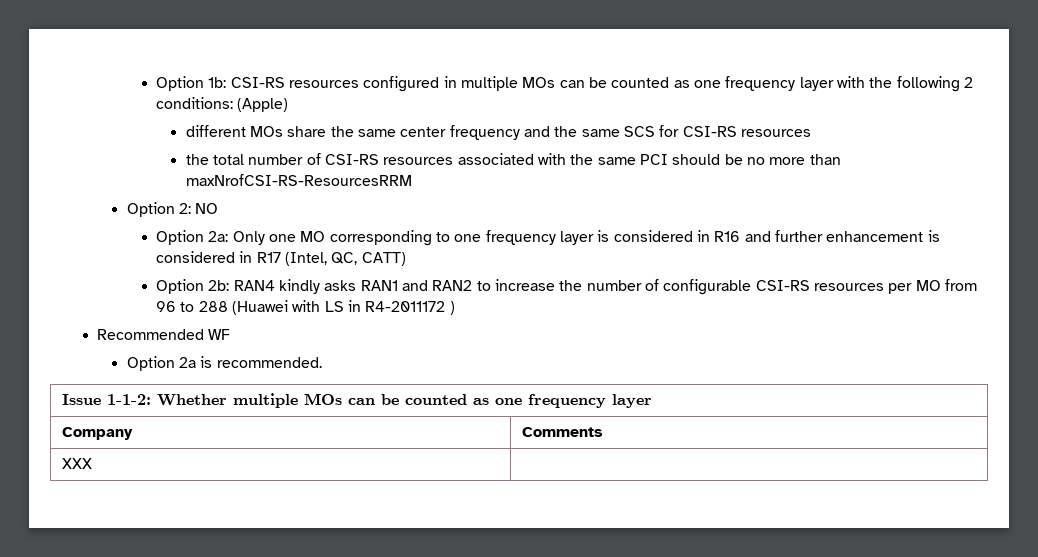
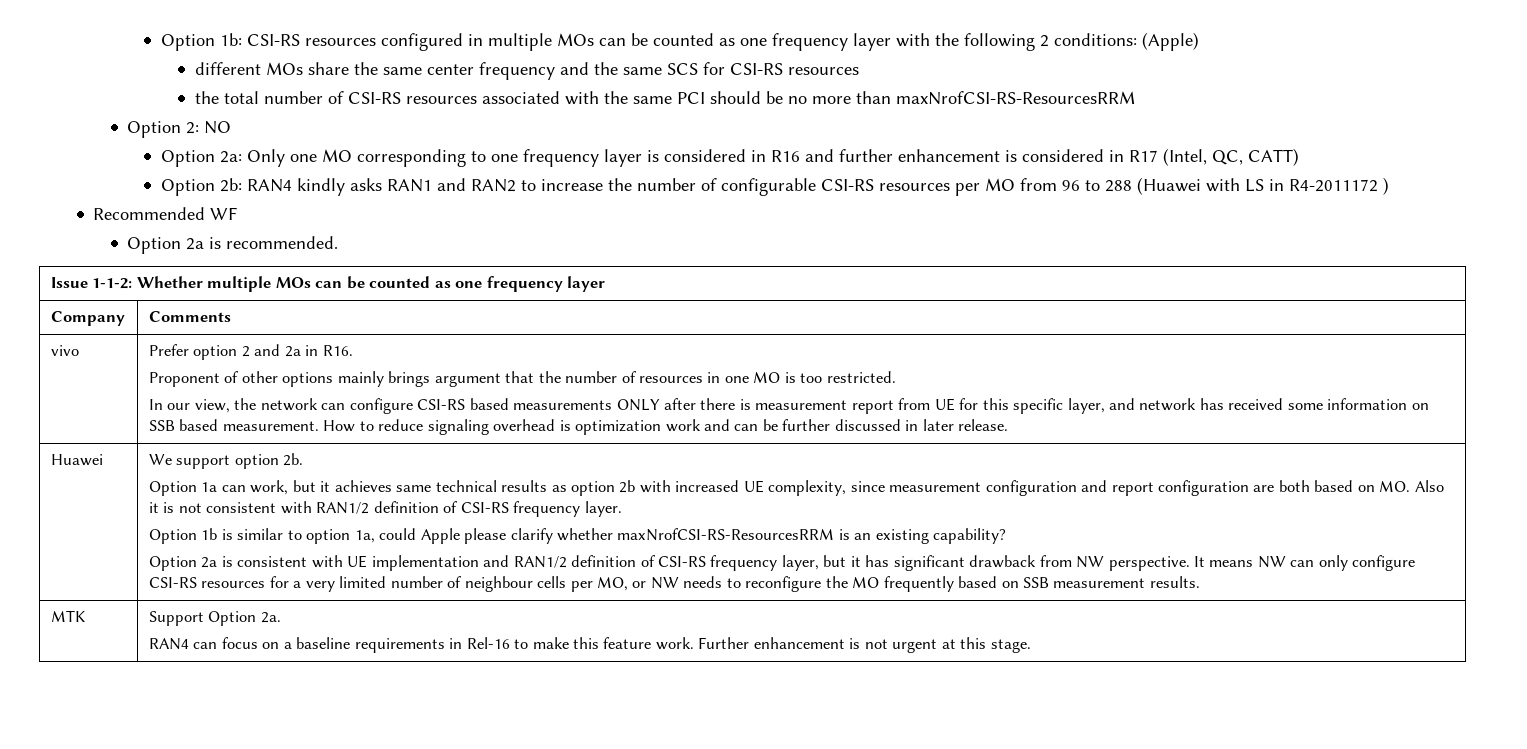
[61,458,92,469] XXX | -> [50,345,79,356] [148,344,353,360] [148,371,896,387] [148,398,1429,414] [148,419,1009,435] [50,454,103,466] [148,453,304,469] [148,480,1444,496] [148,501,622,517] [148,528,1007,544] [148,555,1416,571] [148,576,1200,592] [50,610,85,622] [148,611,281,626] [148,637,1031,653] vivo | Prefer option 2 and 2a in R16. // Proponent of other options mainly brings argument that the number of resources in one MO is too restricted. // In our view, the network can configure CSI-RS based measurements ONLY after there is measurement report from UE for this specific layer, and network has received some information on SSB based measurement. How to reduce signaling overhead is optimization work and can be further discussed in later release. // Huawei | We support option 2b. // Option 1a can work, but it achieves same technical results as option 2b with increased UE complexity, since measurement configuration and report configuration are both based on MO. Also it is not consistent with RAN1/2 definition of CSI-RS frequency layer. // Option 1b is similar to option 1a, could Apple please clarify whether maxNrofCSI-RS-ResourcesRRM is an existing capability? // Option 2a is consistent with UE implementation and RAN1/2 definition of CSI-RS frequency layer, but it has significant drawback from NW perspective. It means NW can only configure CSI-RS resources for a very limited number of neighbour cells per MO, or NW needs to reconfigure the MO frequently based on SSB measurement results. // MTK | Support Option 2a. // RAN4 can focus on a baseline requirements in Rel-16 to make this feature work. Further enhancement is not urgent at this stage.

